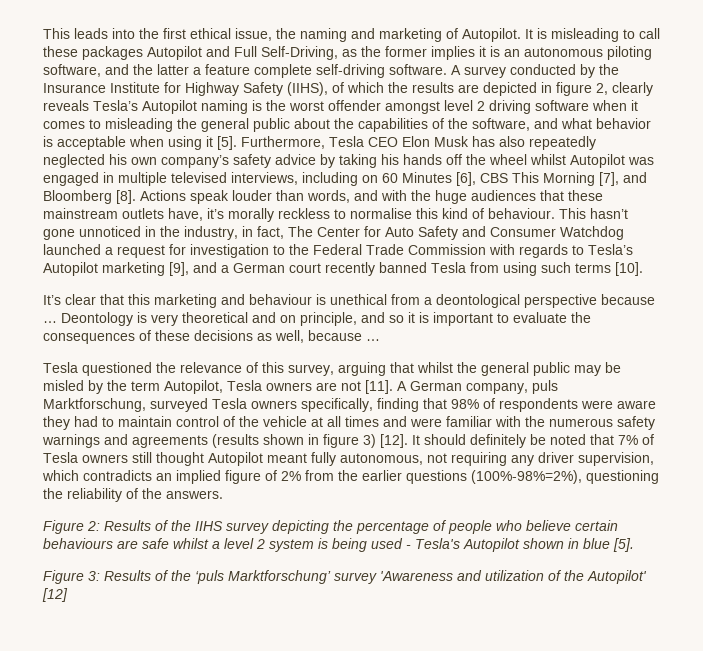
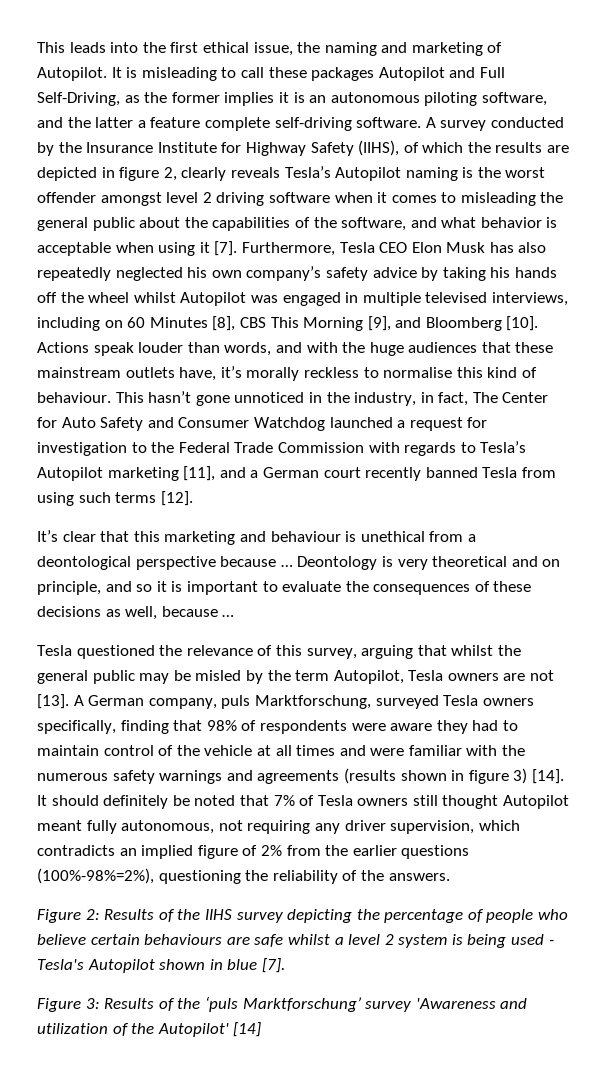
[217,136,237,150] [5]. -> [214,241,238,256] [7].
[456,172,476,186] [6], -> [212,316,236,331] [8],
[599,172,619,186] [7], -> [367,316,391,331] [9],
[116,190,136,204] [8]. -> [506,316,539,331] [10].
[169,262,189,276] [9], -> [183,466,216,481] [11],
[615,262,643,276] [10]. -> [160,491,193,506] [12].
[365,380,393,394] [11]. -> [37,694,69,709] [13].
[380,434,408,448] [12]. -> [531,769,564,784] [14].
[613,538,634,552] [5]. -> [261,958,285,973] [7].
[42,588,68,602] [12] -> [233,1022,262,1037] [14]

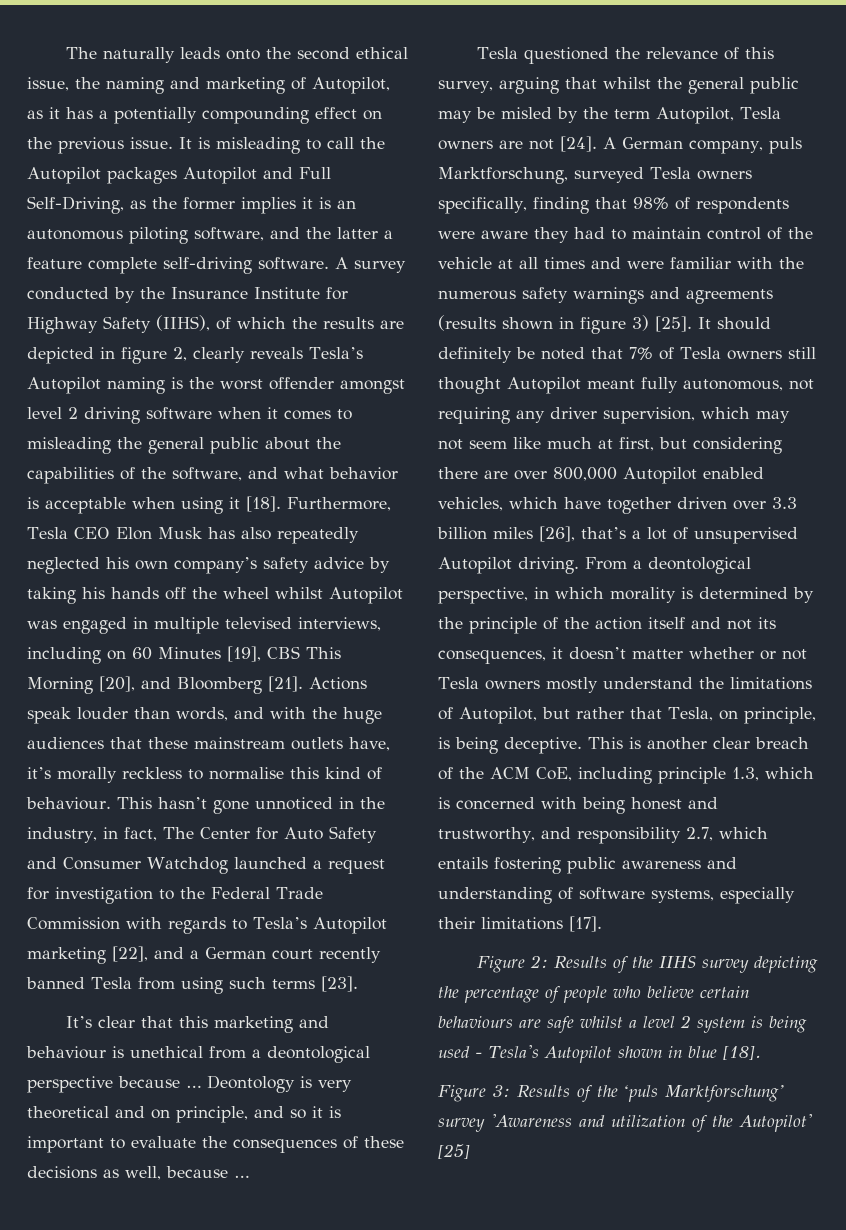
[37,42,199,53] This leads into the first -> [65,47,350,63] The naturally leads onto the second
[37,67,107,81] Autopilot. -> [312,77,390,94] [27,107,382,124] [27,137,173,154] Autopilot, as it has a potentially compounding effect on the previous issue.
[268,67,307,78] these -> [360,137,385,149] [27,167,101,184] the Autopilot
[214,241,238,256] [7]. -> [246,496,281,512] [18].
[212,316,236,331] [8], -> [227,646,261,662] [19],
[367,316,391,331] [9], -> [99,676,135,692] [20],
[506,316,539,331] [10]. -> [268,676,303,692] [21].
[183,466,216,481] [11], -> [112,946,148,962] [22],
[160,491,193,506] [12]. -> [320,976,358,992] [23].
[37,694,69,709] [13]. -> [560,136,597,152] [24].
[531,769,564,784] [14]. -> [655,316,692,332] [25].
[37,845,470,859] [37,868,450,884] contradicts an implied figure of 2% from the earlier questions (100%-98%=2%), questioning the reliability of the answers. -> [756,410,790,423] [438,437,782,454] [438,467,764,484] [438,497,797,514] [437,526,798,544] [438,557,751,574] [438,587,814,604] [438,617,776,634] [438,647,807,664] [438,677,812,693] [438,707,816,724] [438,737,809,754] [438,767,814,784] [438,797,718,814] [438,827,768,844] [438,857,737,874] [438,887,795,904] [438,916,602,932] may not seem like much at first, but considering there are over 800,000 Autopilot enabled vehicles, which have together driven over 3.3 billion miles [26], that’s a lot of unsupervised Autopilot driving. From a deontological perspective, in which morality is determined by the principle of the action itself and not its consequences, it doesn’t matter whether or not Tesla owners mostly understand the limitations of Autopilot, but rather that Tesla, on principle, is being deceptive. This is another clear breach of the ACM CoE, including principle 1.3, which is concerned with being honest and trustworthy, and responsibility 2.7, which entails fostering public awareness and understanding of software systems, especially their limitations [17].
[261,958,285,973] [7]. -> [722,1045,761,1060] [18].
[233,1022,262,1037] [14] -> [438,1144,470,1159] [25]

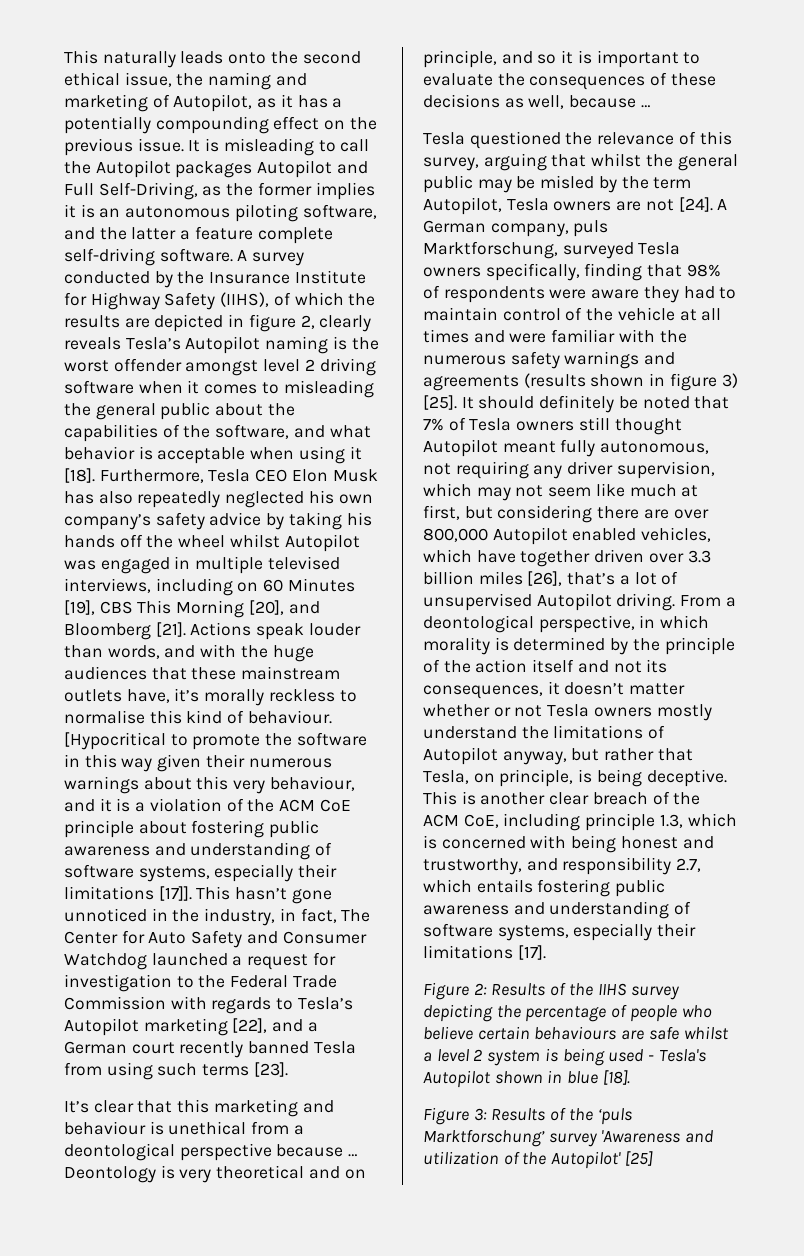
[65,47,97,59] The -> [64,50,98,64] This
(111, 803) none -> [64,732,367,750] [64,754,332,772] [64,776,355,794] [64,798,351,812] [64,820,320,838] [64,842,333,860] [64,864,338,882] [64,886,192,901] [Hypocritical to promote the software in this way given their numerous warnings about this very behaviour, and it is a violation of the ACM CoE principle about fostering public awareness and understanding of software systems, especially their limitations [17]].
[459,707,537,724] Autopilot, -> [423,747,567,765] Autopilot anyway,

